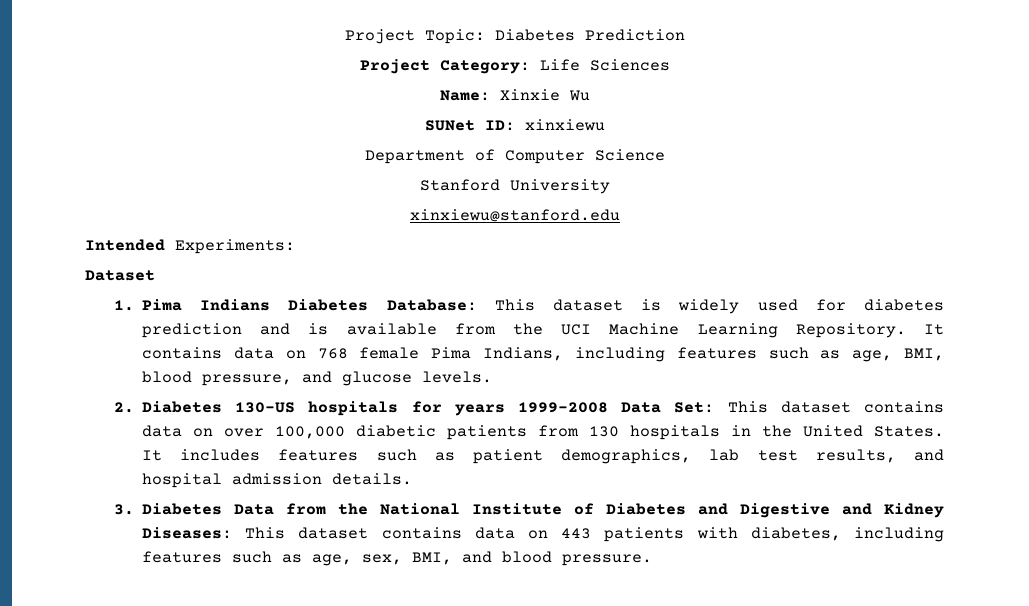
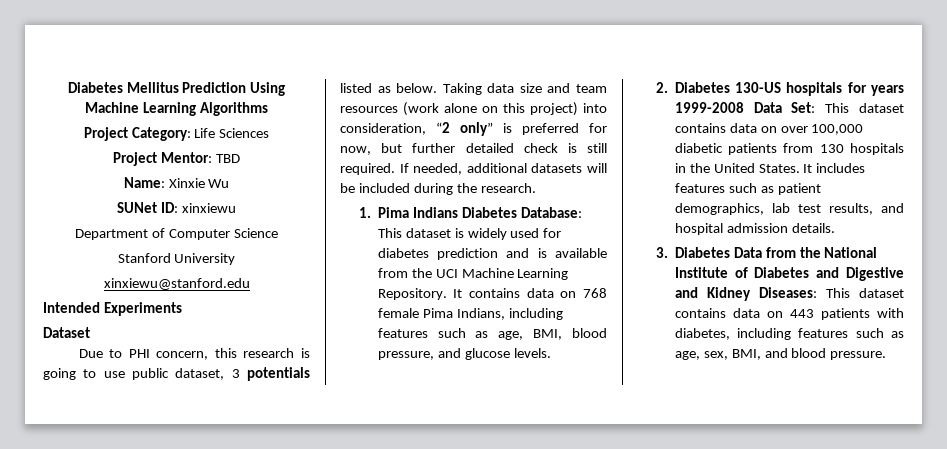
[344,29,685,44] Project Topic: Diabetes Prediction -> [67,82,286,96] [85,102,268,116] Diabetes Mellitus Prediction Using Machine Learning Algorithms
(670, 65) none -> [113,152,240,166] // Project Mentor: TBD
[175,239,295,254] Experiments: -> [103,302,182,316] Experiments
(155, 275) none -> [78,348,310,360] [43,367,310,381] [340,83,607,95] [340,102,607,116] [340,122,607,136] [340,143,607,155] [340,163,607,175] [340,183,536,195] // Due to PHI concern, this research is going to use public dataset, 3 potentials listed as below. Taking data size and team resources (work alone on this project) into consideration, “2 only” is preferred for now, but further detailed check is still required. If needed, additional datasets will be included during the research.

